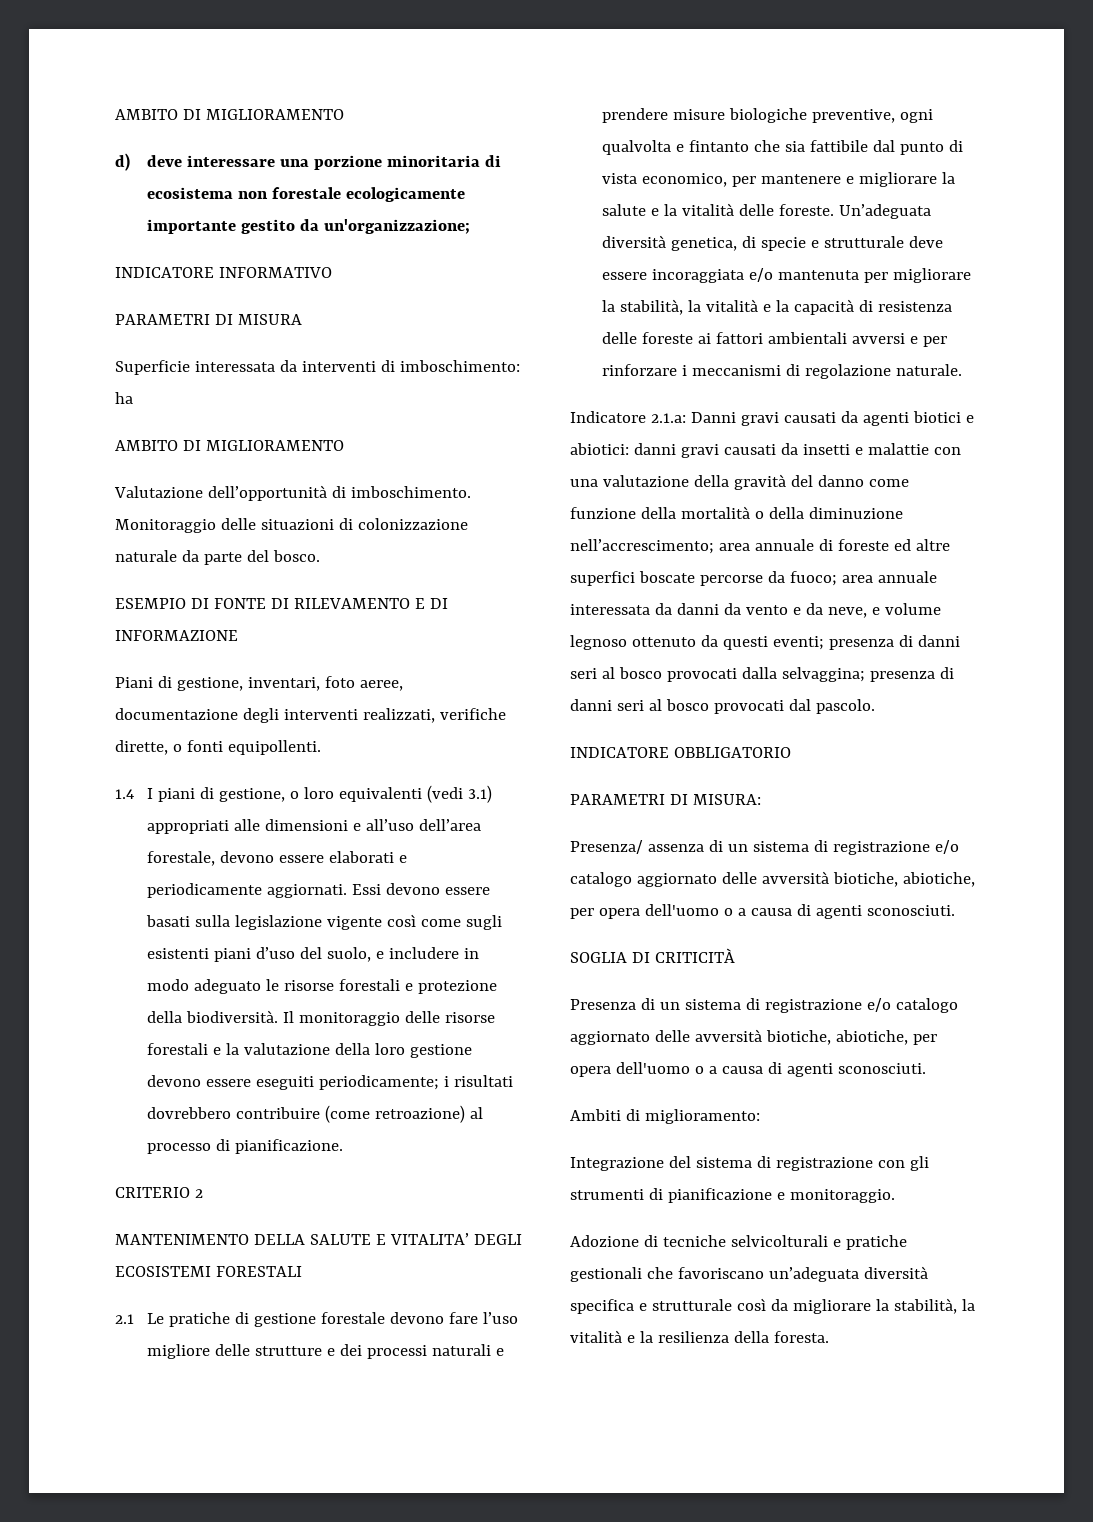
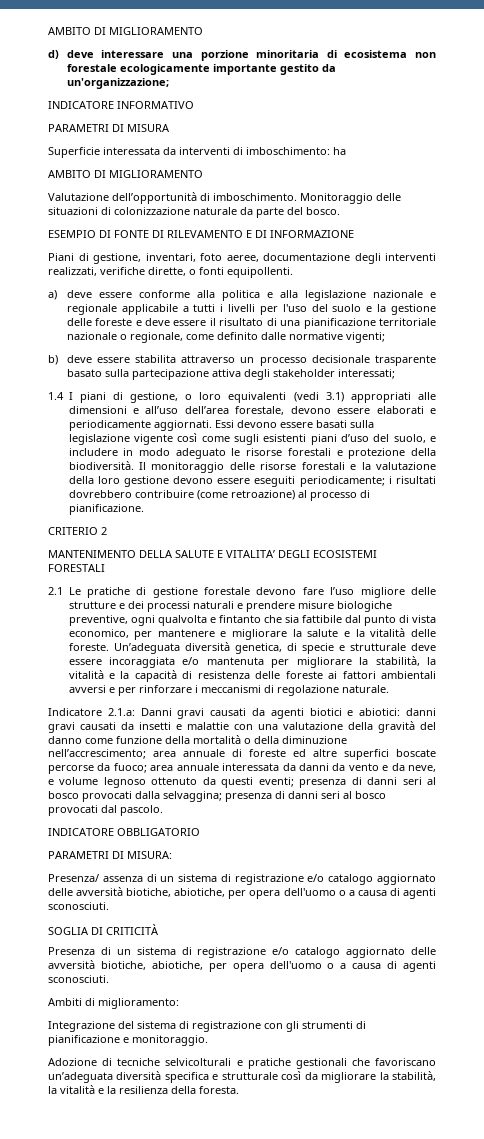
(321, 747) none -> [48,290,436,301] [66,304,436,315] [66,318,436,329] [66,332,385,343] [48,355,436,366] [66,369,395,380] // a) deve essere conforme alla politica e alla legislazione nazionale e regionale applicabile a tutti i livelli per l'uso del suolo e la gestione delle foreste e deve essere il risultato di una pianificazione territoriale nazionale o regionale, come definito dalle normative vigenti; // b) deve essere stabilita attraverso un processo decisionale trasparente basato sulla partecipazione attiva degli stakeholder interessati;

